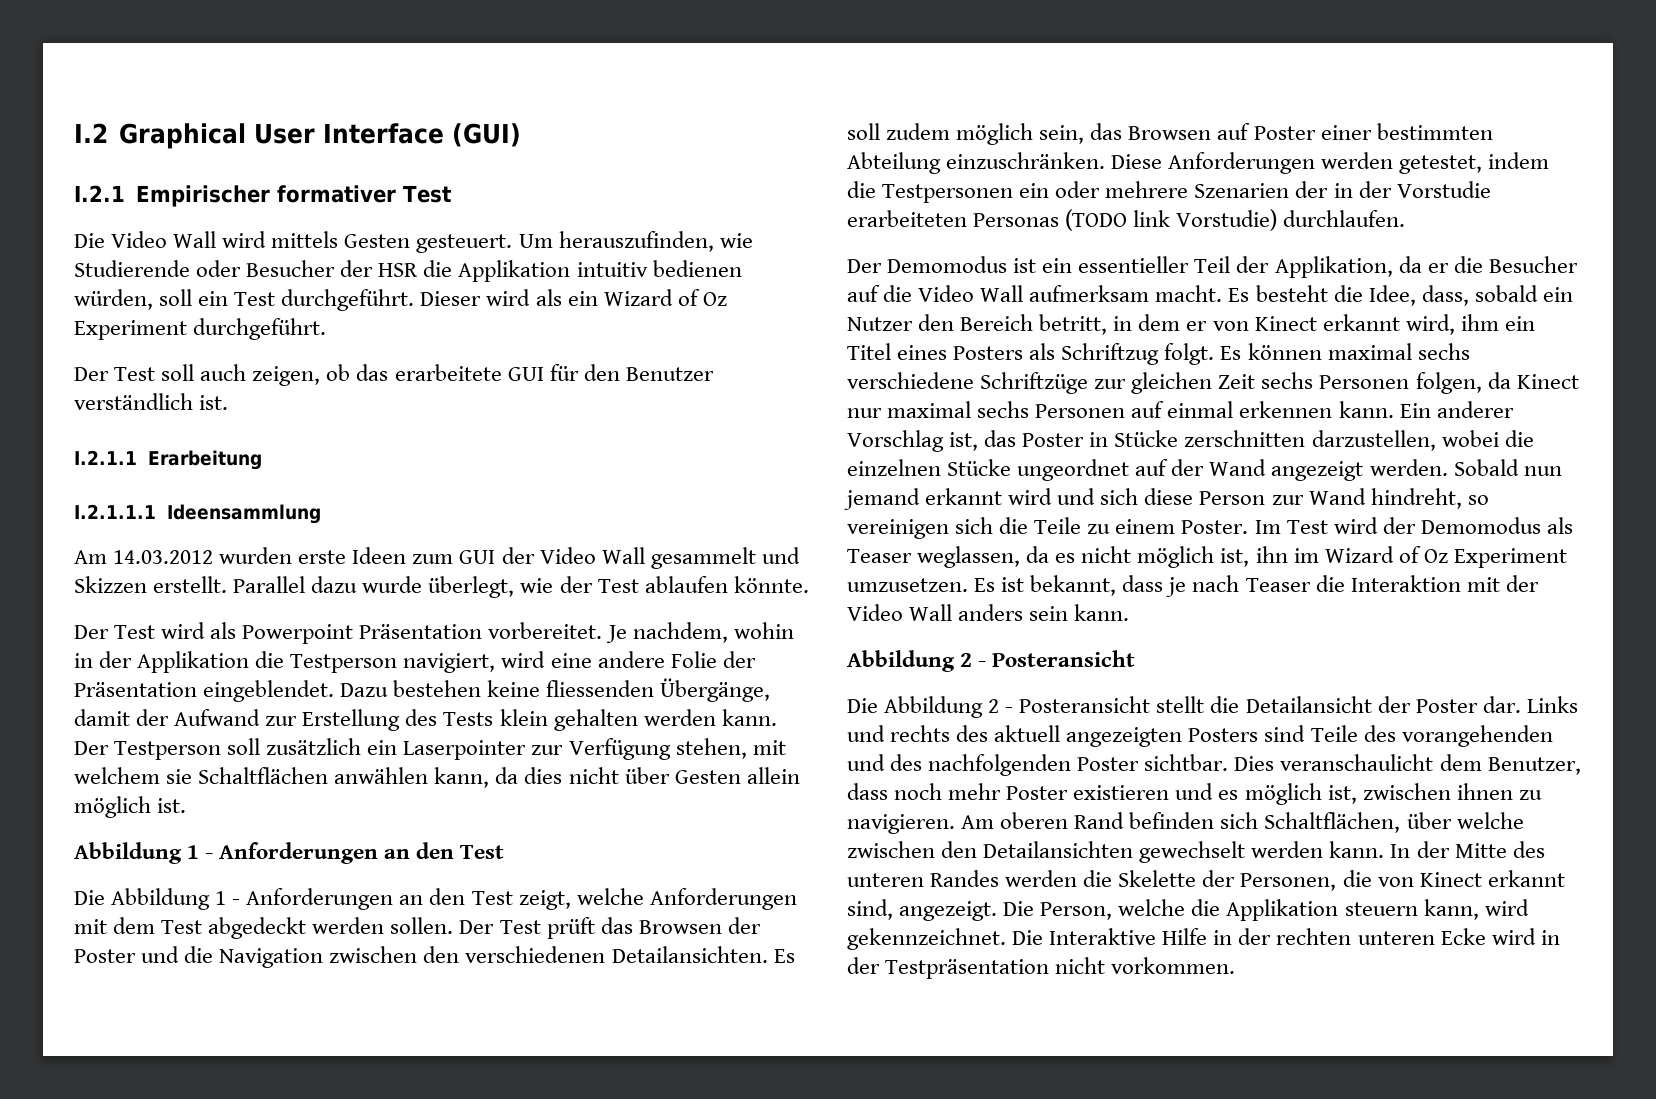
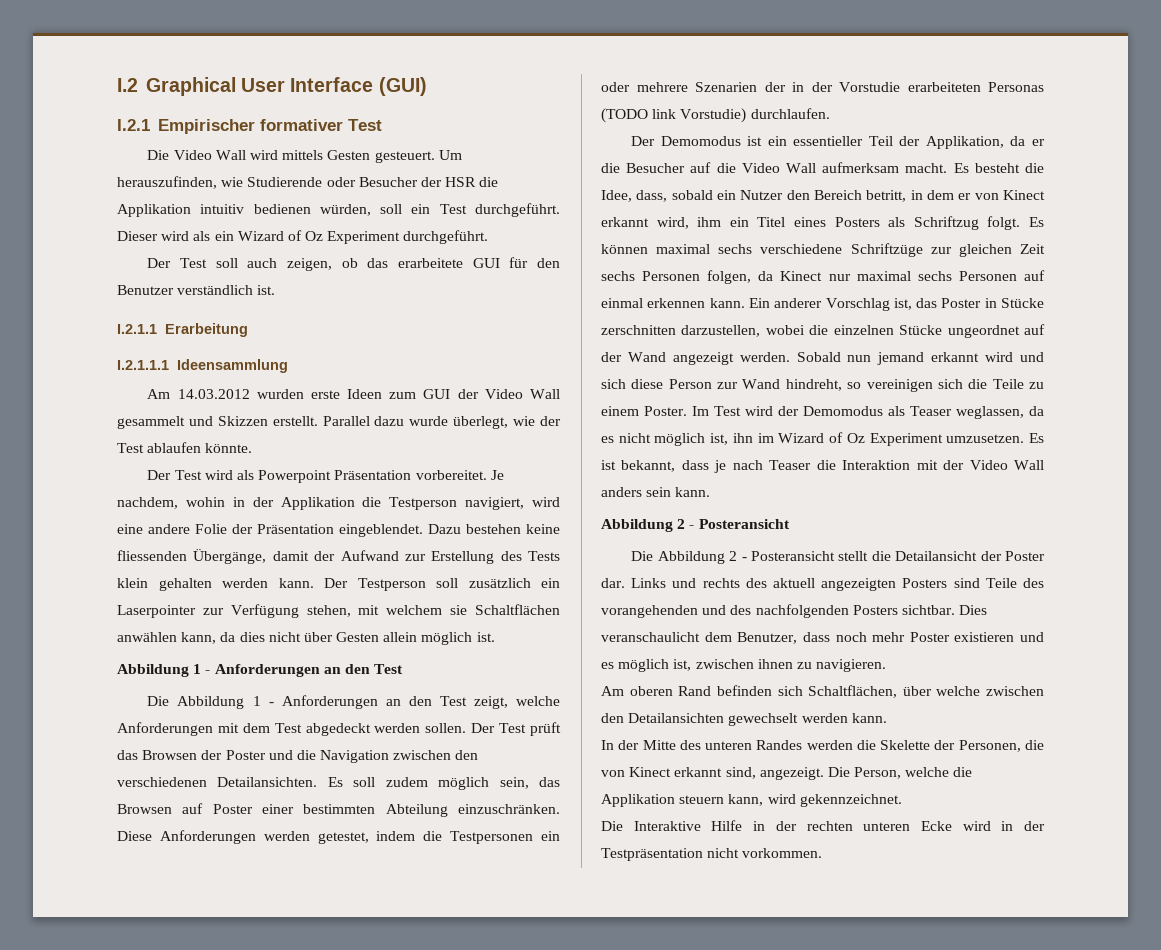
[1077,757,1140,771] Poster -> [852,605,898,615] Posters
(955, 824) none -> (887, 665) //
(1385, 849) none -> (887, 718) //
(1006, 939) none -> (902, 800) //

